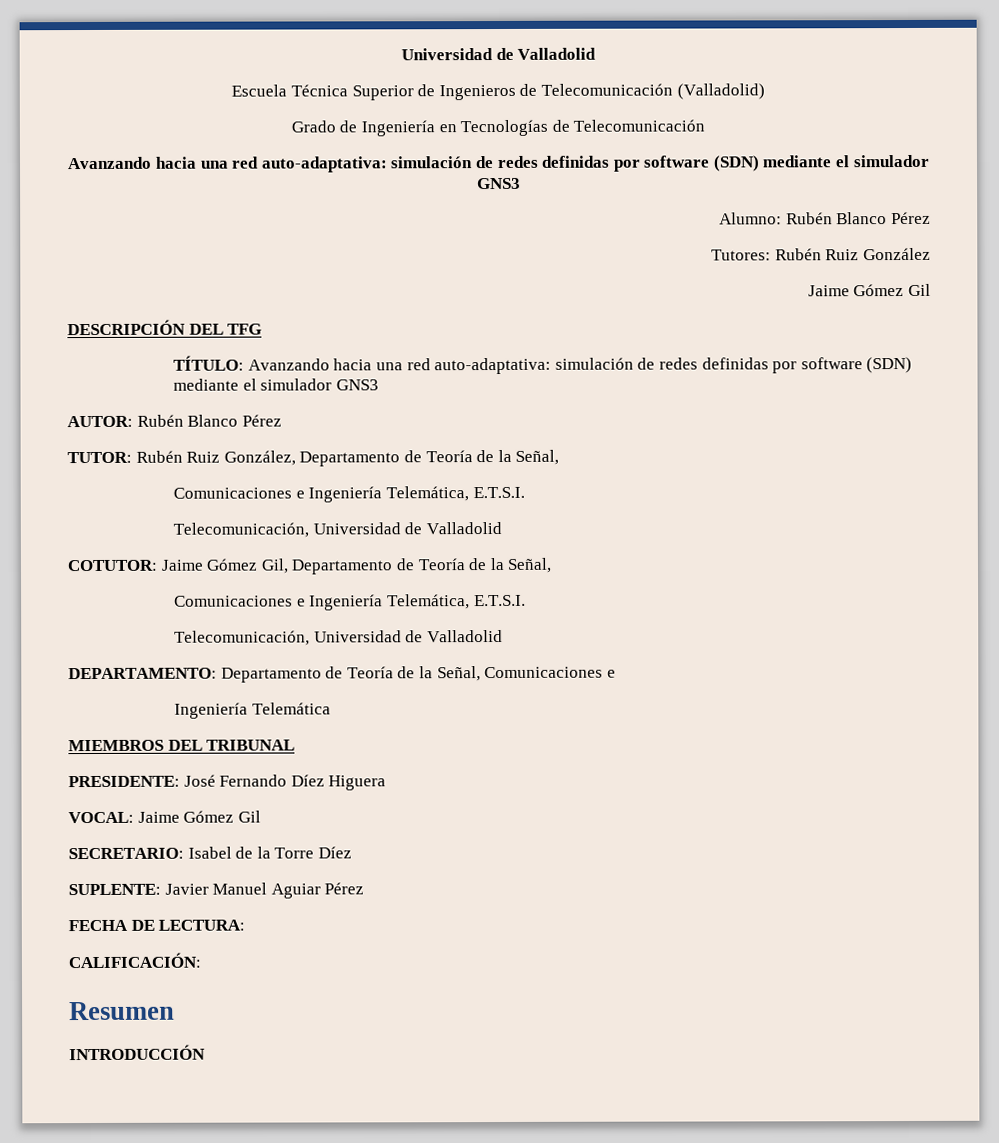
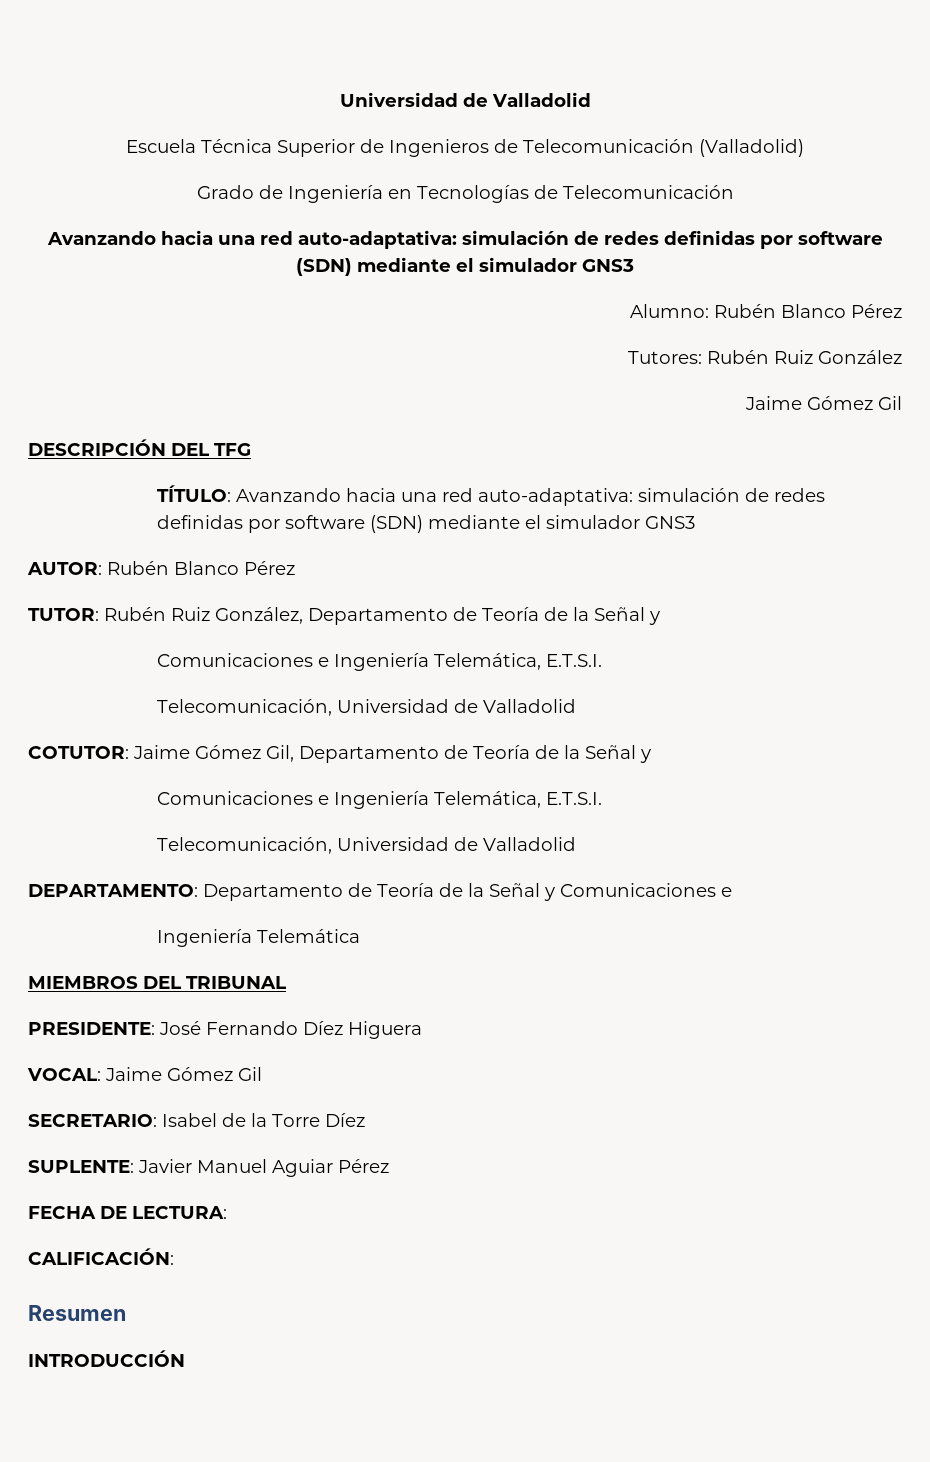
[515,449,560,465] Señal, -> [594,607,660,625] Señal y
[507,557,553,573] Señal, -> [585,745,651,763] Señal y
[436,666,481,682] Señal, -> [489,883,555,901] Señal y

